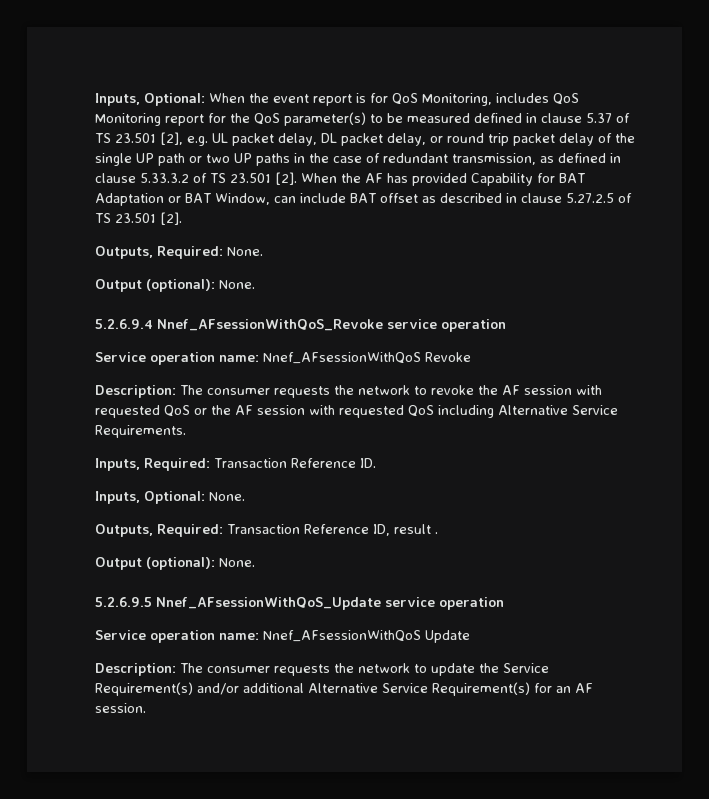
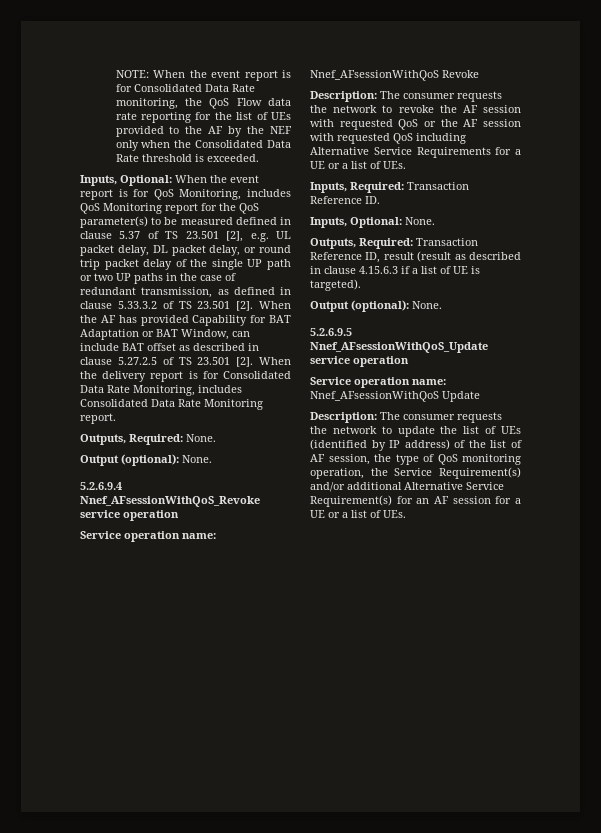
(95, 99) none -> [115,70,291,81] [115,84,255,92] [115,98,291,109] [115,112,291,123] [115,126,292,137] [115,140,291,151] [115,154,259,162] NOTE: When the event report is for Consolidated Data Rate monitoring, the QoS Flow data rate reporting for the list of UEs provided to the AF by the NEF only when the Consolidated Data Rate threshold is exceeded. //
(182, 218) none -> [259,357,291,365] [80,371,291,382] [80,385,242,396] [80,399,263,410] [80,413,116,424] When the delivery report is for Consolidated Data Rate Monitoring, includes Consolidated Data Rate Monitoring report.
[95,425,186,438] Requirements. -> [416,147,521,158] [310,161,406,169] Requirements for a UE or a list of UEs.
[435,532,438,534] . -> [417,251,521,262] [310,266,480,274] [310,279,361,291] (result as described in clause 4.15.6.3 if a list of UE is targeted).
(499, 668) none -> [463,426,521,434] [310,439,522,451] [310,454,521,465] [310,468,388,479] list of UEs (identified by IP address) of the list of AF session, the type of QoS monitoring operation, the
[95,703,146,713] session. -> [452,496,521,504] [310,510,406,518] session for a UE or a list of UEs.

